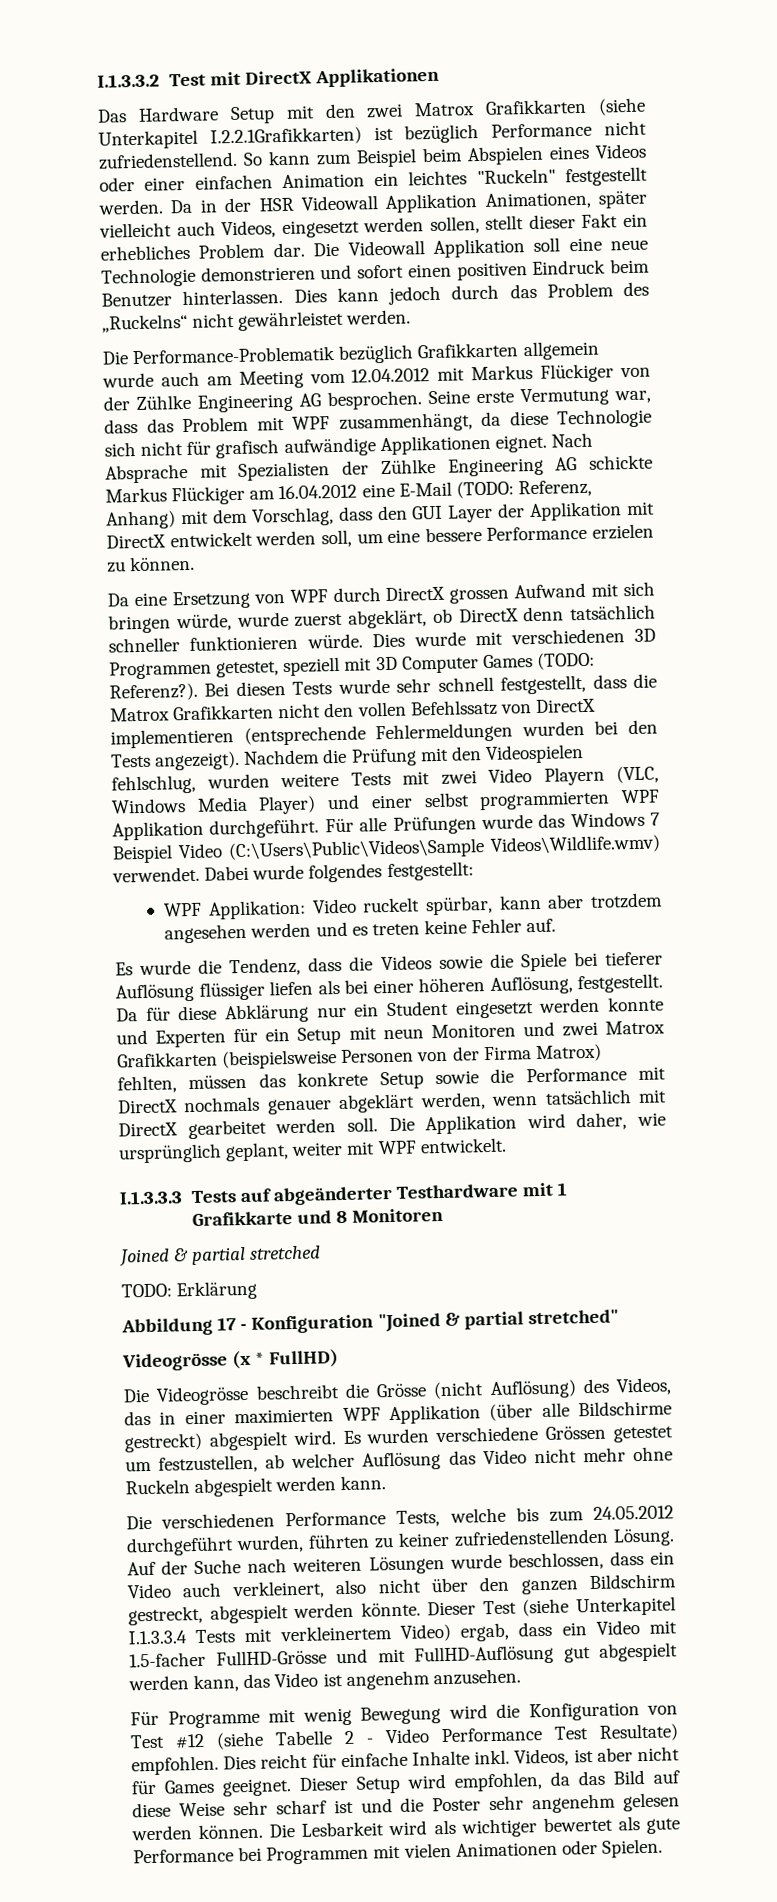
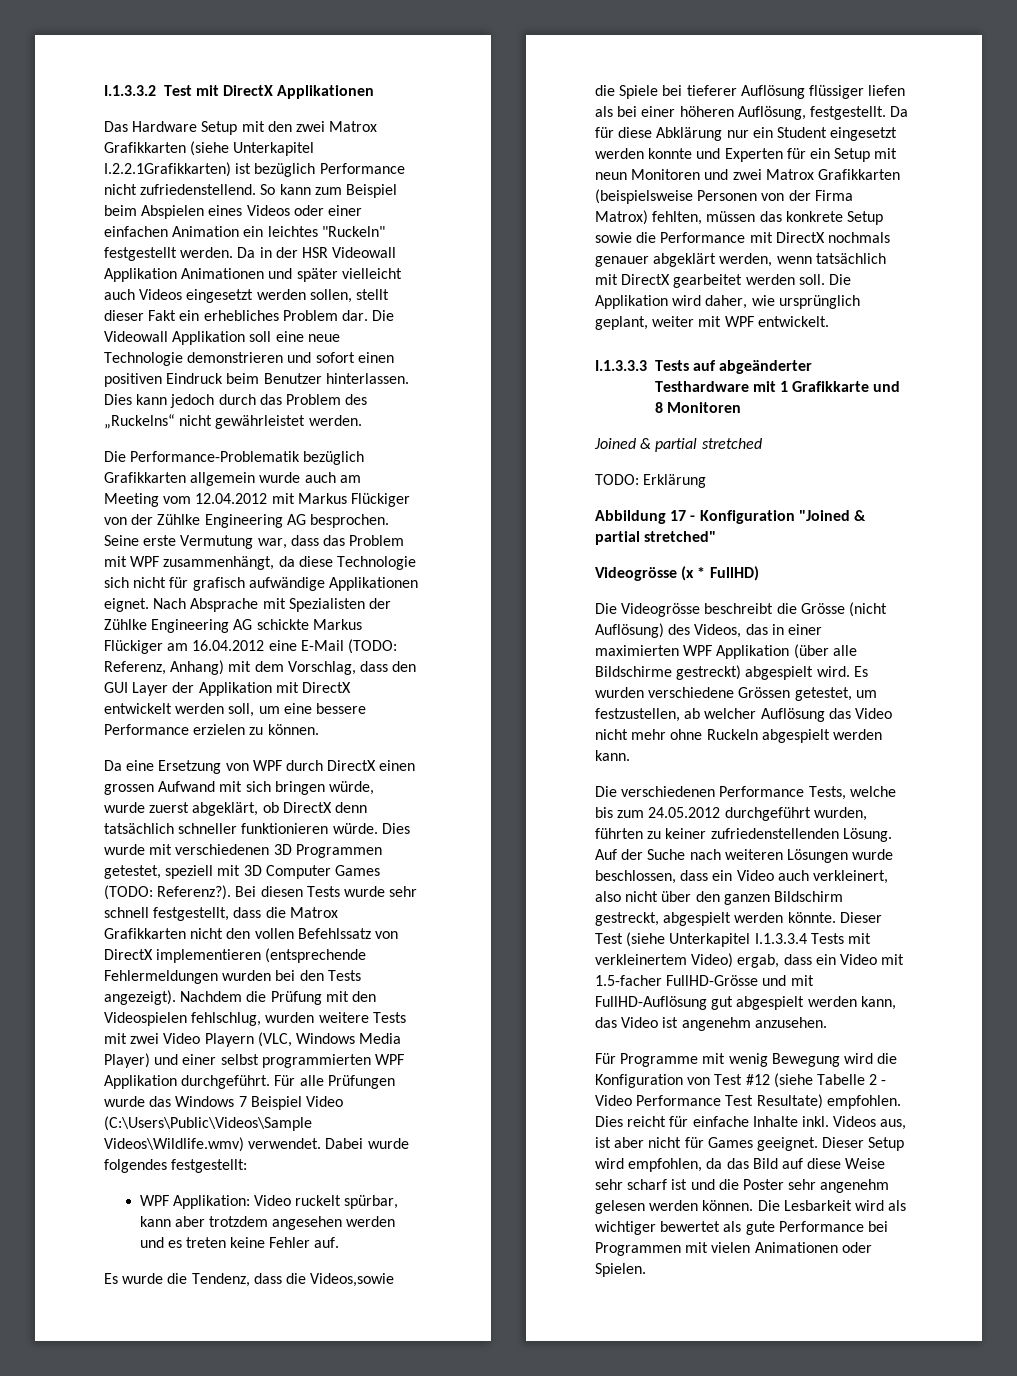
[484,191,591,210] Animationen, -> [181,268,293,279] Animationen und
[221,220,277,239] Videos, -> [139,289,183,300] Videos
(446, 593) none -> [379,760,416,771] einen
[380,955,483,971] Videos sowie -> [310,1273,395,1287] Videos,sowie
[613,1426,674,1443] getestet -> [794,687,852,701] getestet,
[514,1748,570,1767] Videos, -> [833,1116,907,1130] Videos aus,

